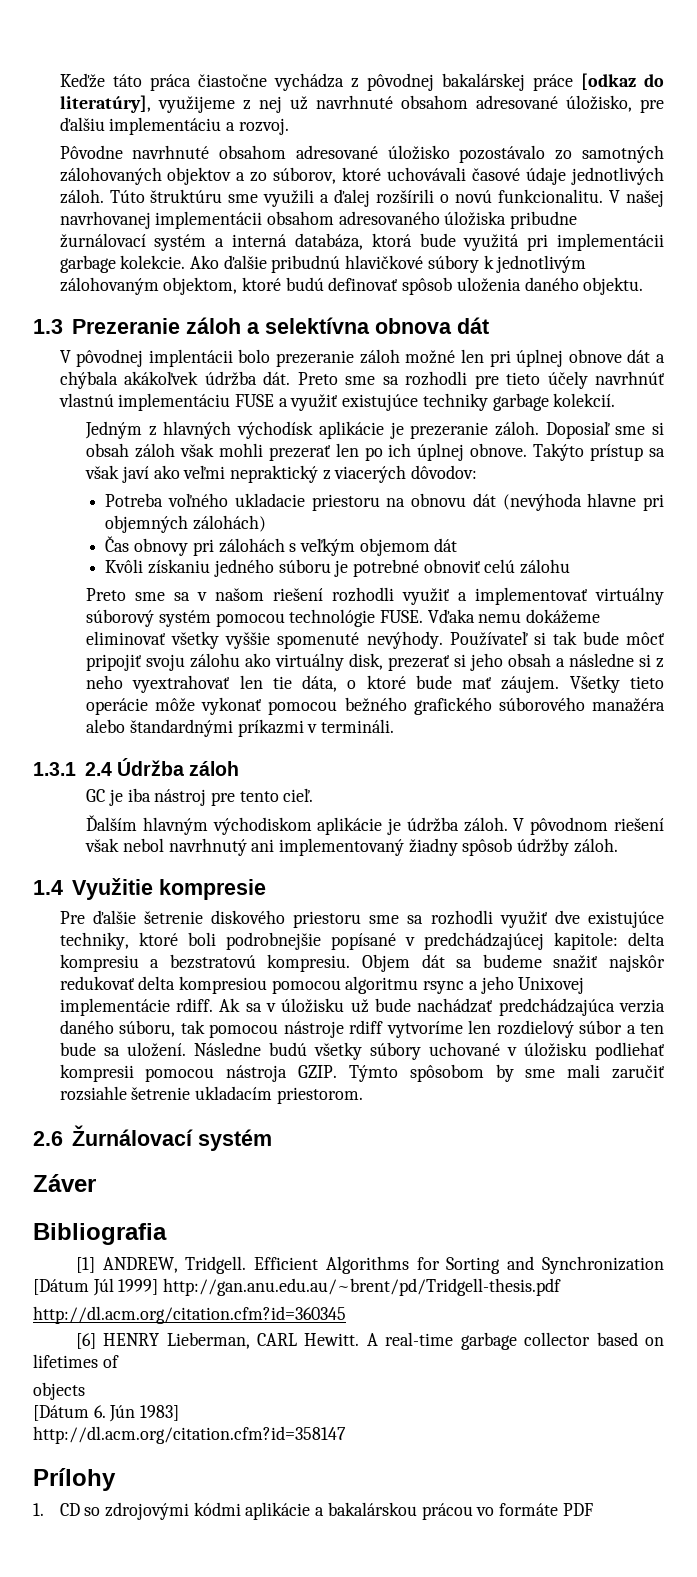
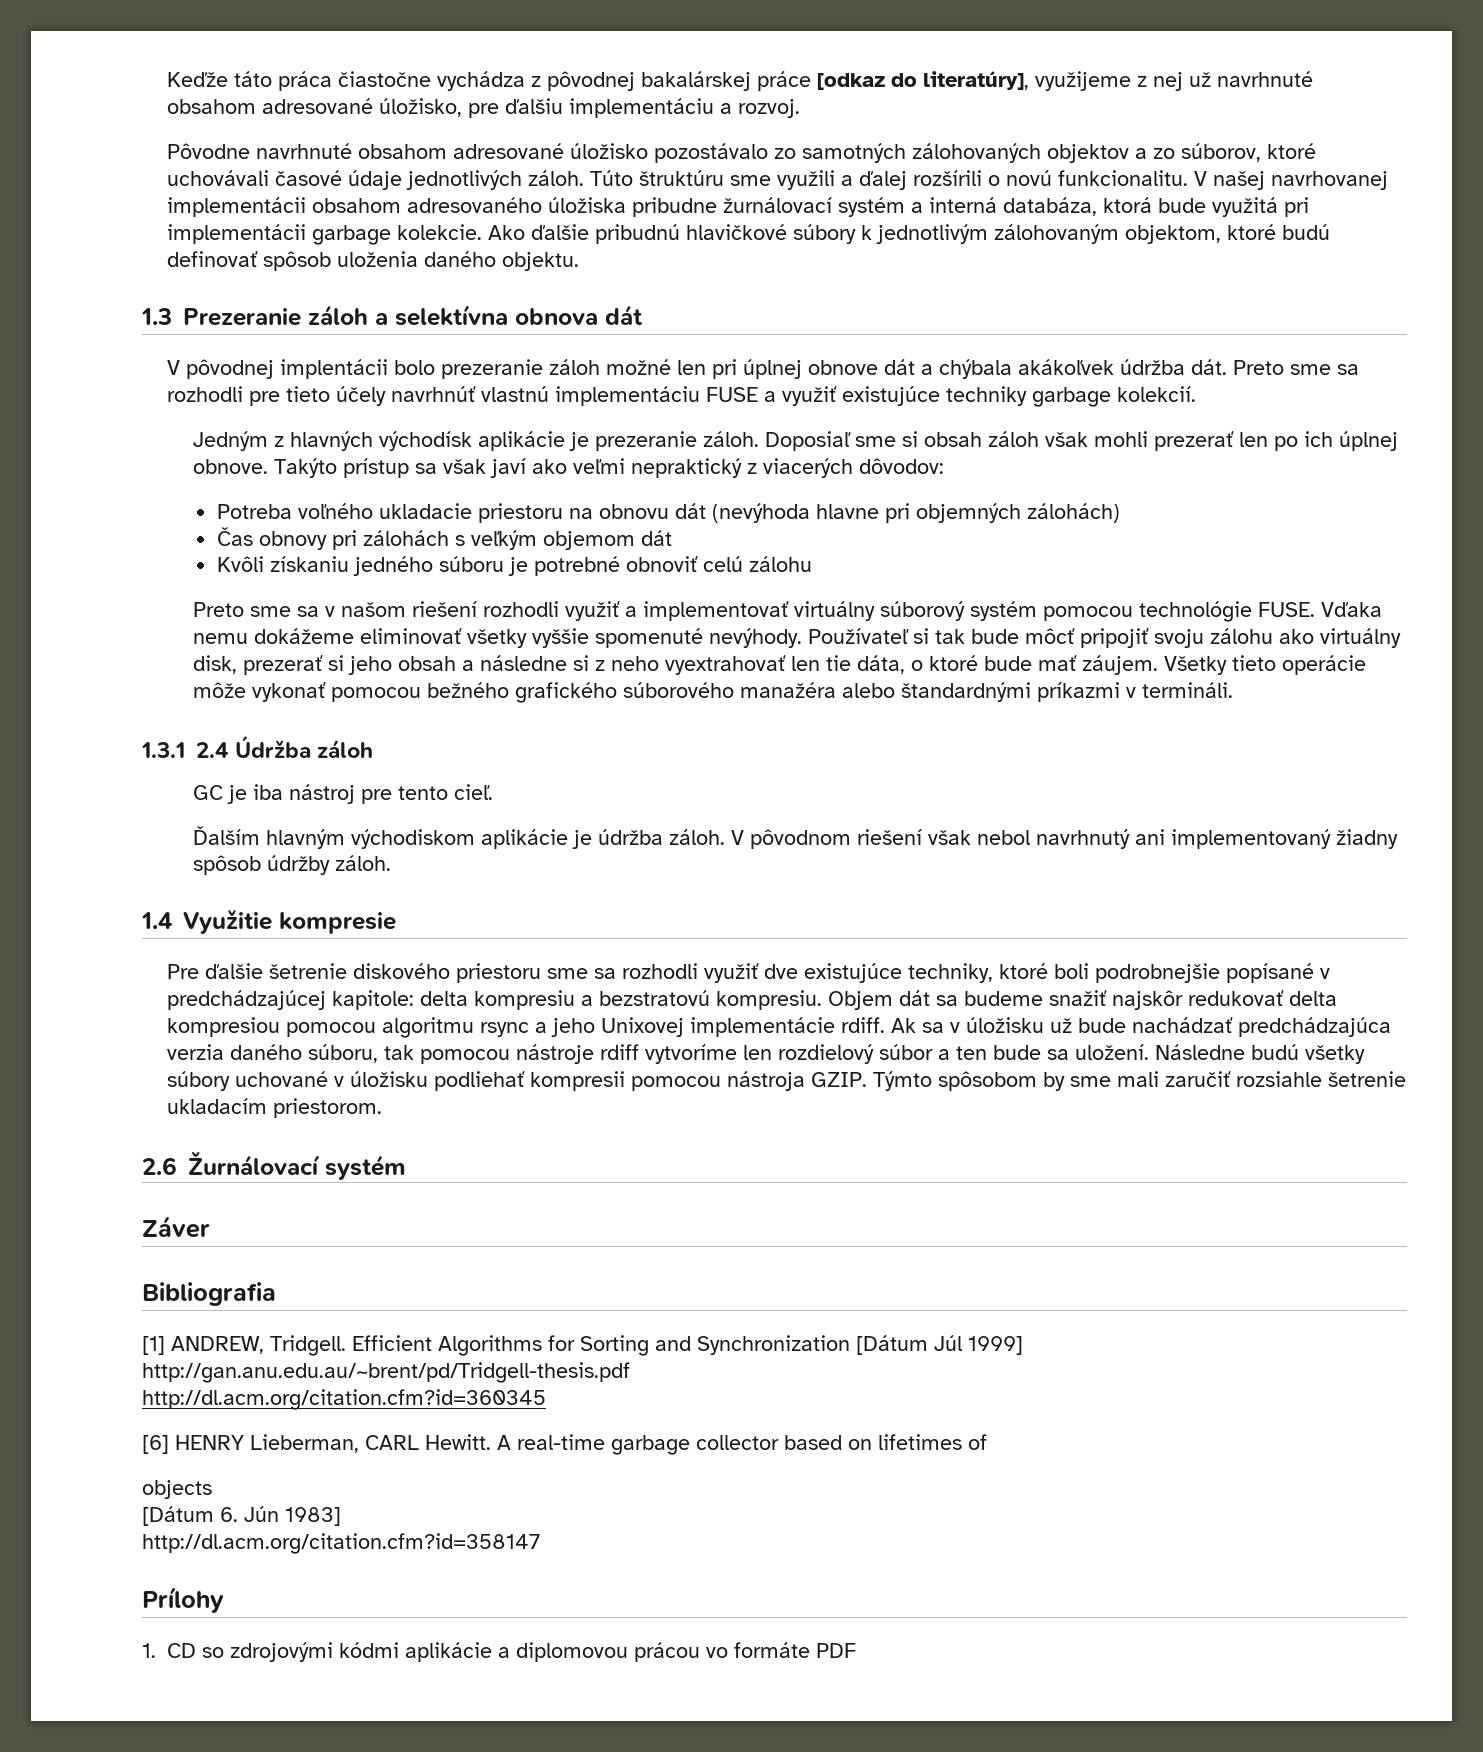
[327,1502,417,1516] bakalárskou -> [516,1642,629,1662] diplomovou

